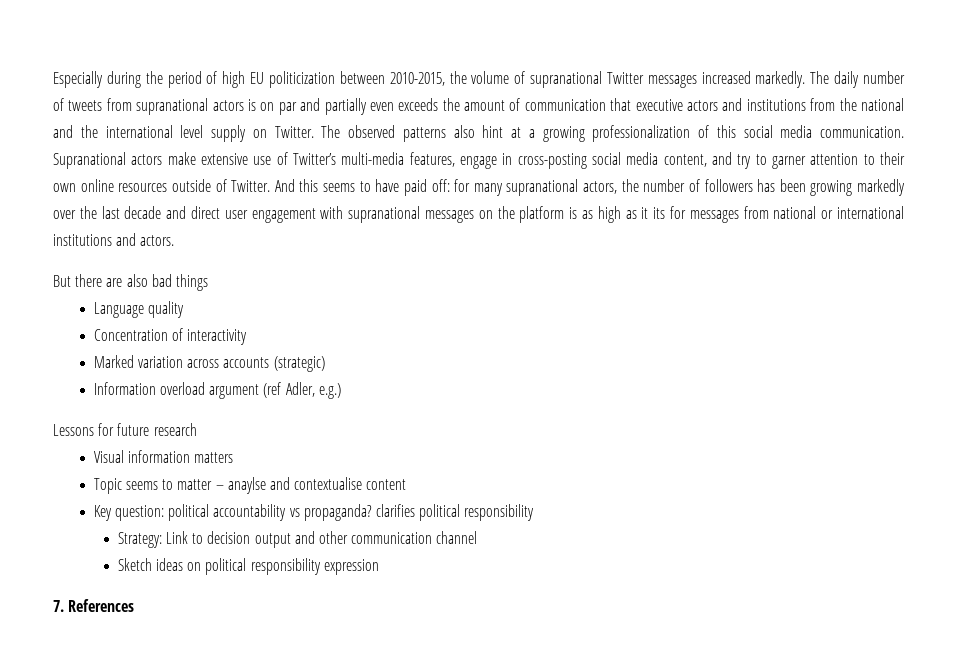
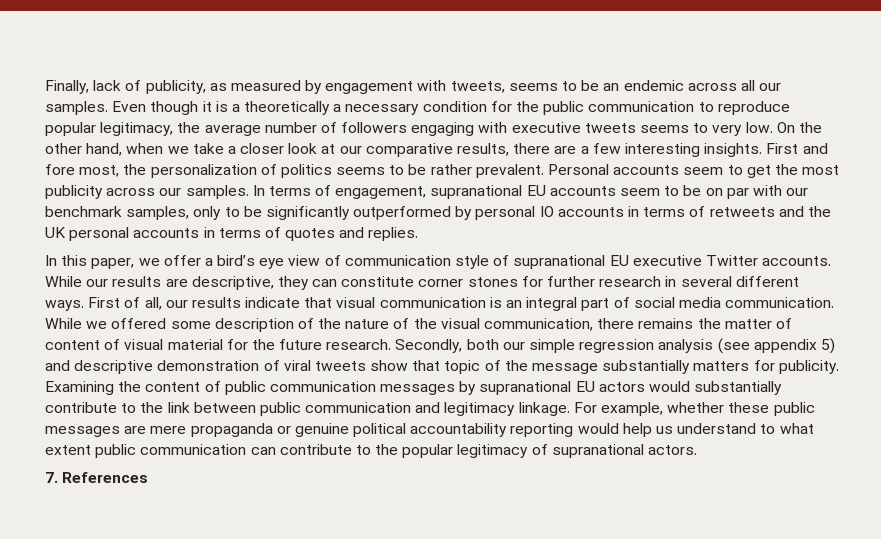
[53,71,906,88] [53,98,905,115] [53,125,904,142] [53,152,906,169] [53,179,905,196] [53,206,904,223] [53,233,175,246] [53,274,208,291] [93,301,185,318] [93,328,248,345] [93,355,325,372] [93,382,341,399] [53,423,197,436] [93,450,234,463] [93,477,407,494] [93,504,535,521] [117,531,478,548] [117,558,379,575] Especially during the period of high EU politicization between 2010-2015, the volume of supranational Twitter messages increased markedly. The daily number of tweets from supranational actors is on par and partially even exceeds the amount of communication that executive actors and institutions from the national and the international level supply on Twitter. The observed patterns also hint at a growing professionalization of this social media communication. Supranational actors make extensive use of Twitter’s multi-media features, engage in cross-posting social media content, and try to garner attention to their own online resources outside of Twitter. And this seems to have paid off: for many supranational actors, the number of followers has been growing markedly over the last decade and direct user engagement with supranational messages on the platform is as high as it its for messages from national or international institutions and actors. // But there are also bad things // Language quality // Concentration of interactivity // Marked variation across accounts (strategic) // Information overload argument (ref Adler, e.g.) // Lessons for future research // Visual information matters // Topic seems to matter – anaylse and contextualise content // Key question: political accountability vs propaganda? clarifies political responsibility // Strategy: Link to decision output and other communication channel // Sketch ideas on political responsibility expression -> [45,80,782,94] [45,101,790,115] [45,122,822,136] [45,143,828,157] [45,164,840,178] [45,185,809,199] [45,206,831,220] [45,227,419,241] [45,255,832,269] [45,276,799,290] [45,297,835,311] [45,318,792,332] [45,338,835,354] [45,360,839,374] [45,381,783,395] [45,402,815,416] [45,423,814,437] [45,444,698,458] Finally, lack of publicity, as measured by engagement with tweets, seems to be an endemic across all our samples. Even though it is a theoretically a necessary condition for the public communication to reproduce popular legitimacy, the average number of followers engaging with executive tweets seems to very low. On the other hand, when we take a closer look at our comparative results, there are a few interesting insights. First and fore most, the personalization of politics seems to be rather prevalent. Personal accounts seem to get the most publicity across our samples. In terms of engagement, supranational EU accounts seem to be on par with our benchmark samples, only to be significantly outperformed by personal IO accounts in terms of retweets and the UK personal accounts in terms of quotes and replies. // In this paper, we offer a bird’s eye view of communication style of supranational EU executive Twitter accounts. While our results are descriptive, they can constitute corner stones for further research in several different ways. First of all, our results indicate that visual communication is an integral part of social media communication. While we offered some description of the nature of the visual communication, there remains the matter of content of visual material for the future research. Secondly, both our simple regression analysis (see appendix 5) and descriptive demonstration of viral tweets show that topic of the message substantially matters for publicity. Examining the content of public communication messages by supranational EU actors would substantially contribute to the link between public communication and legitimacy linkage. For example, whether these public messages are mere propaganda or genuine political accountability reporting would help us understand to what extent public communication can contribute to the popular legitimacy of supranational actors.

